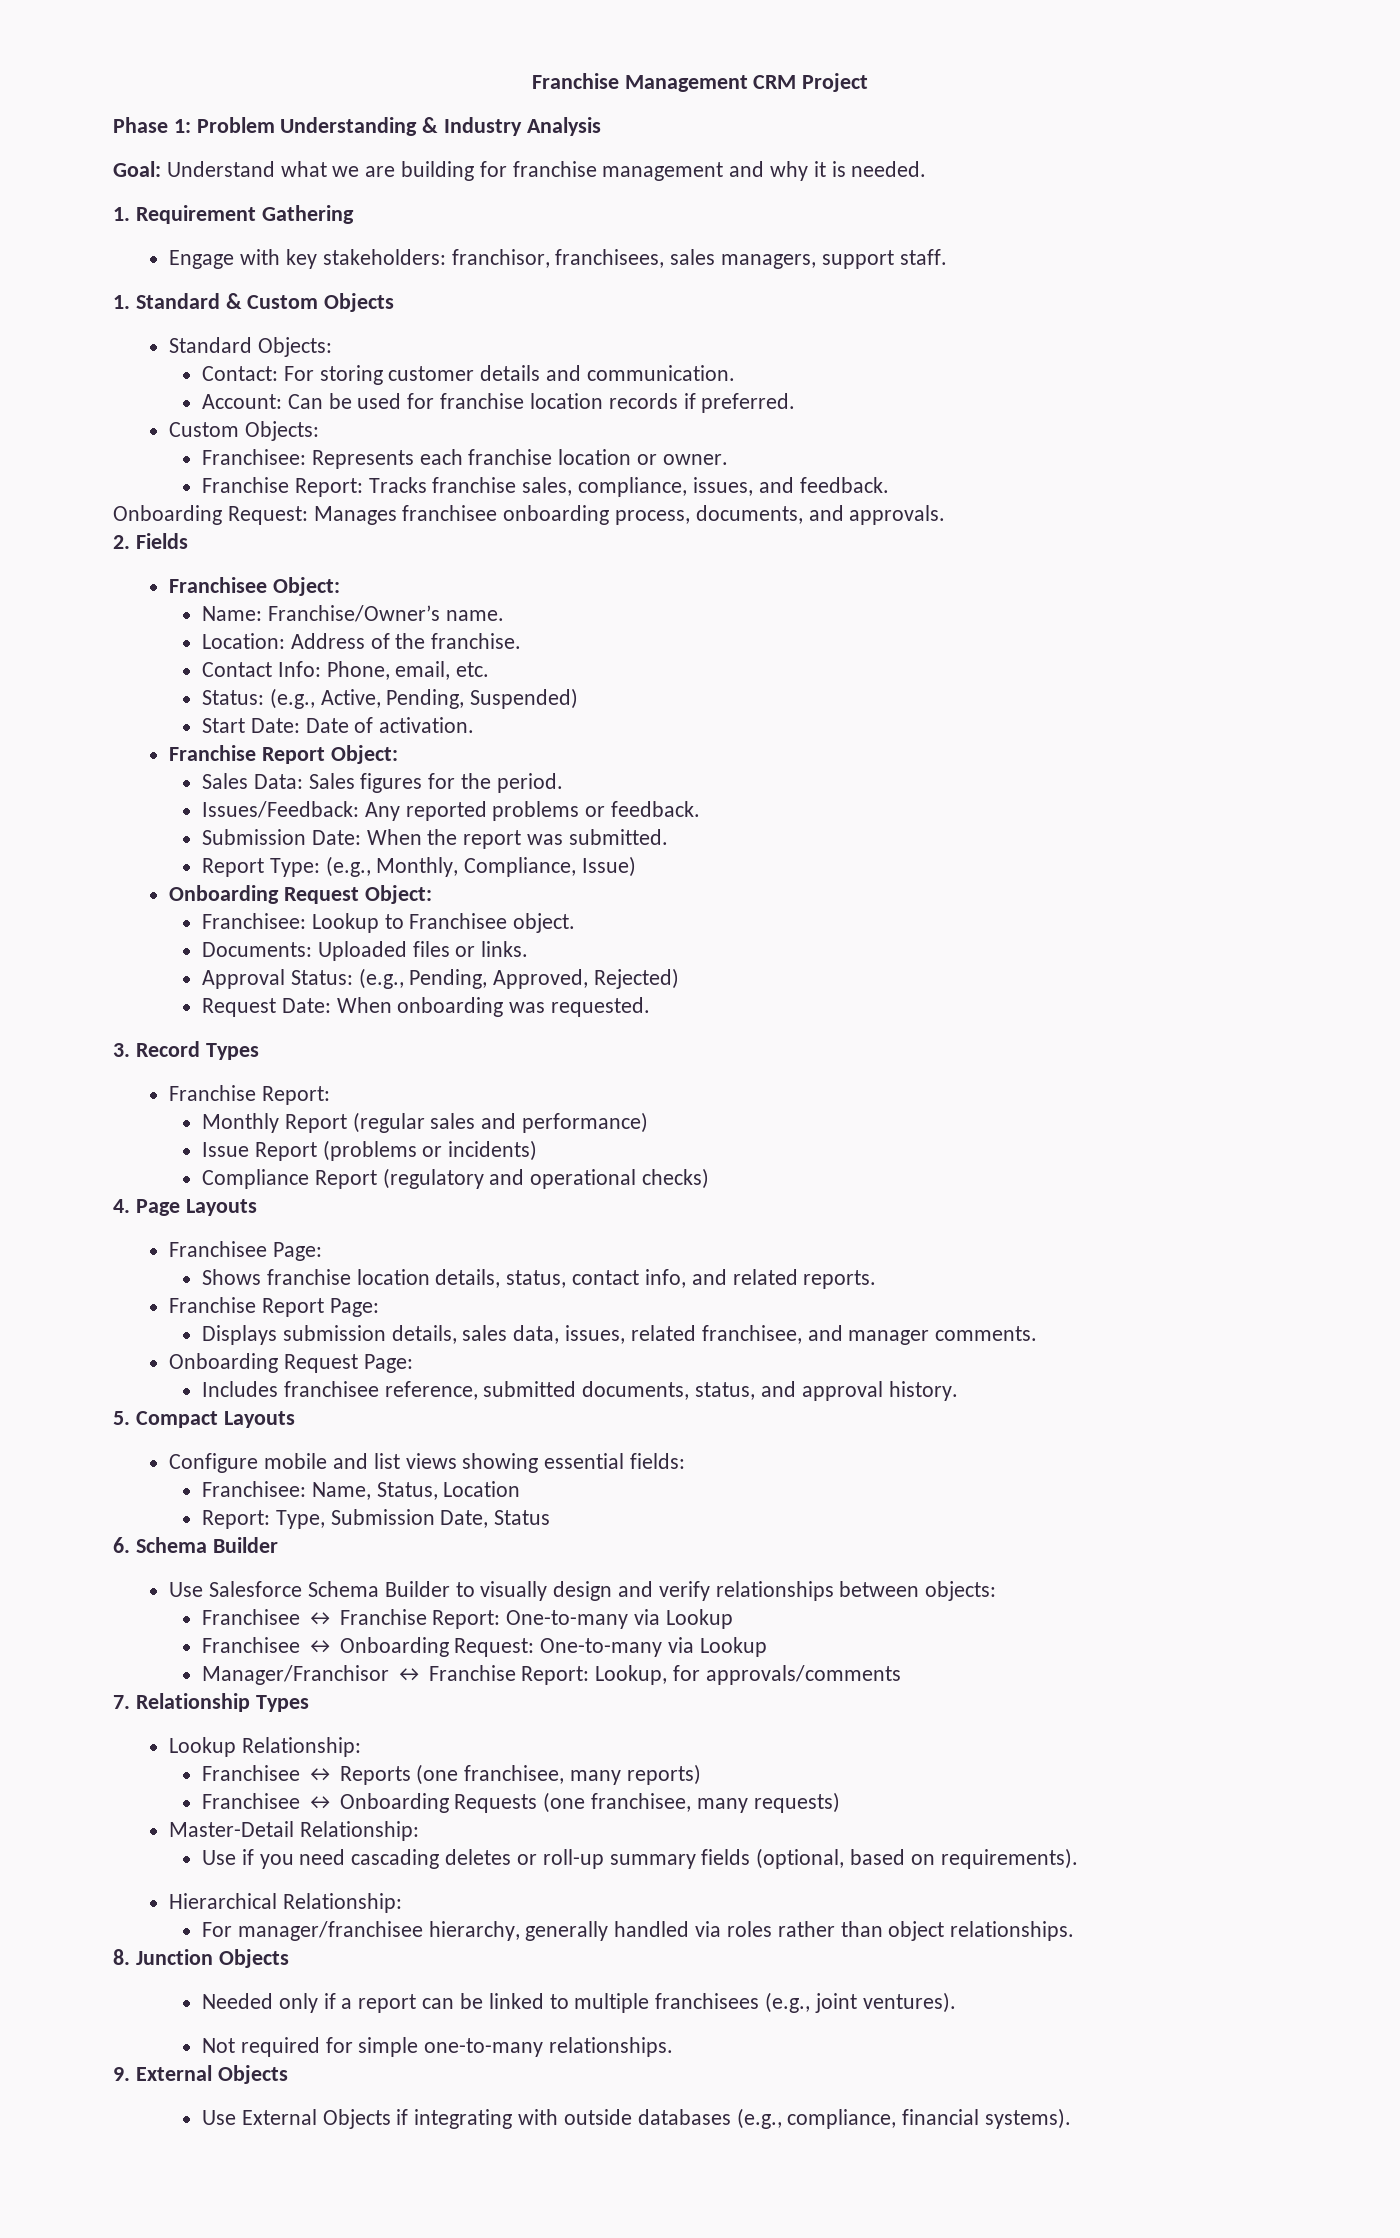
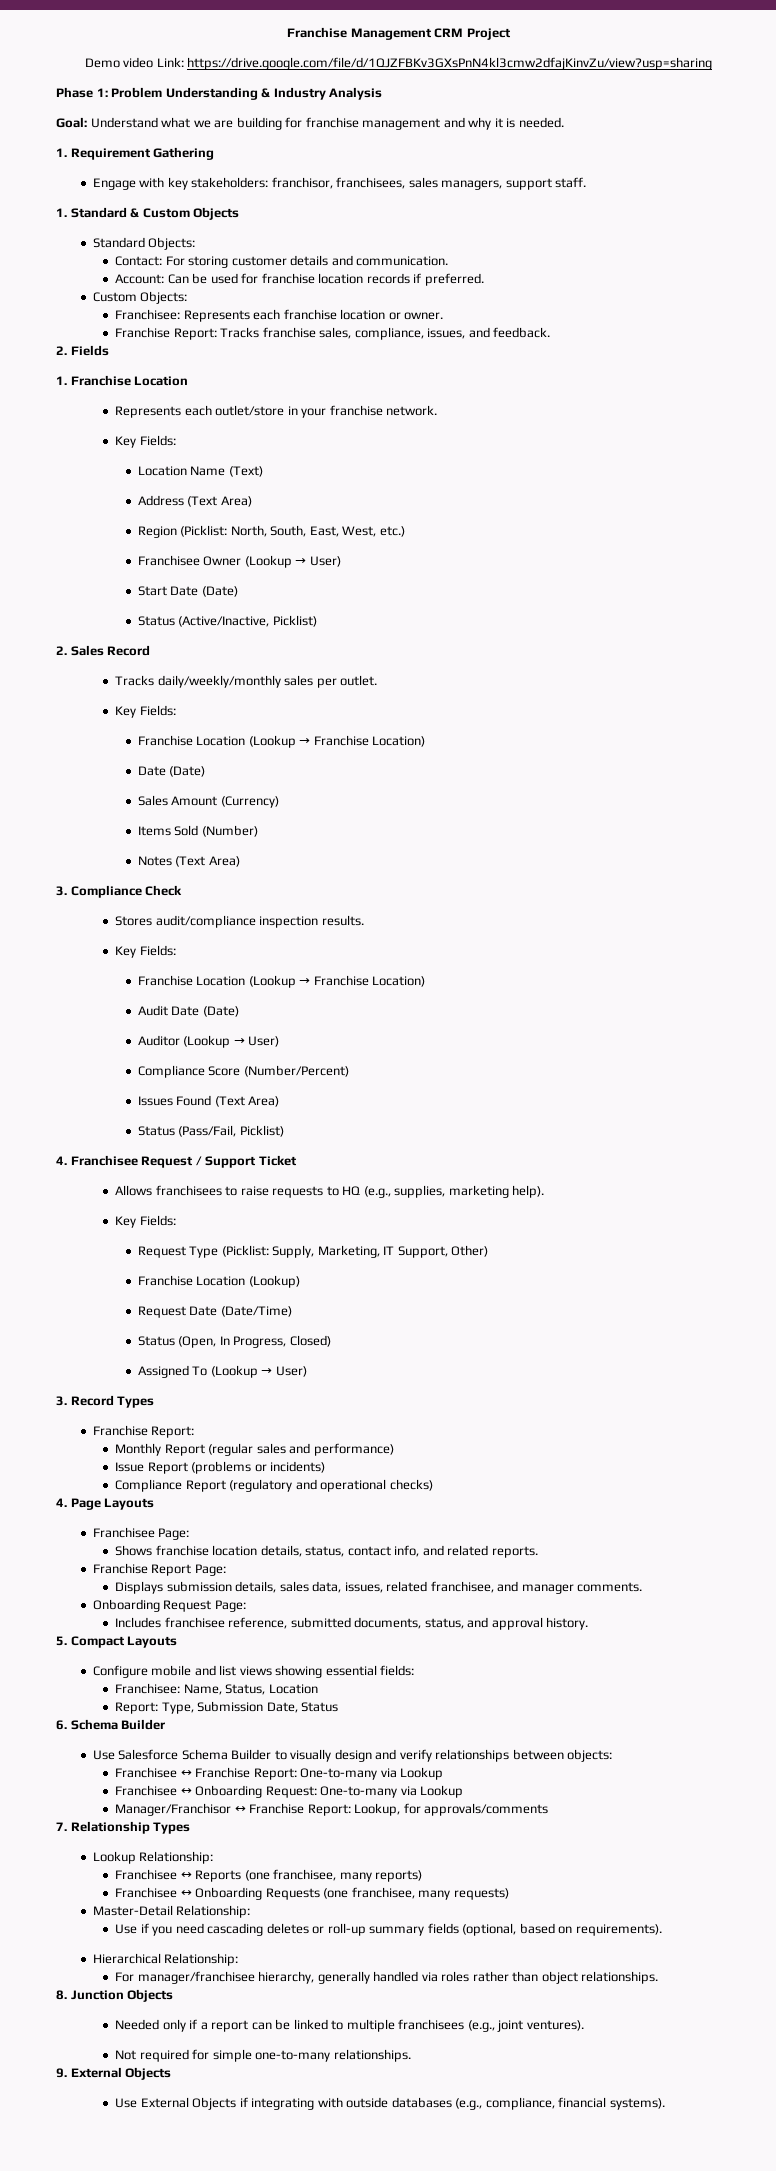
(869, 82) none -> [84,57,713,70] // Demo video Link: https://drive.google.com/file/d/1QJZFBKv3GXsPnN4kl3cmw2dfajKinvZu/view?usp=sharing
[113,505,946,525] [113,533,188,549] [169,577,341,596] [202,605,504,622] [202,633,522,649] [202,661,490,680] [202,688,579,709] [202,717,475,733] [169,745,398,764] [202,773,563,793] [202,801,701,821] [202,829,668,849] [202,856,637,877] [169,885,432,904] [202,913,576,933] [202,941,529,961] [202,968,680,989] [202,997,651,1017] Onboarding Request: Manages franchisee onboarding process, documents, and approvals. // 2. Fields // Franchisee Object: // Name: Franchise/Owner’s name. // Location: Address of the franchise. // Contact Info: Phone, email, etc. // Status: (e.g., Active, Pending, Suspended) // Start Date: Date of activation. // Franchise Report Object: // Sales Data: Sales figures for the period. // Issues/Feedback: Any reported problems or feedback. // Submission Date: When the report was submitted. // Report Type: (e.g., Monthly, Compliance, Issue) // Onboarding Request Object: // Franchisee: Lookup to Franchisee object. // Documents: Uploaded files or links. // Approval Status: (e.g., Pending, Approved, Rejected) // Request Date: When onboarding was requested. -> [56,345,109,356] [56,375,189,386] [115,405,438,418] [115,435,176,448] [137,466,263,477] [137,495,252,507] [137,525,405,538] [137,555,341,568] [137,586,238,597] [137,615,317,627] [56,645,151,656] [115,675,378,688] [115,705,176,718] [137,735,426,748] [137,766,206,777] [137,795,279,808] [137,825,258,837] [137,856,240,867] [56,885,183,898] [115,915,364,928] [115,945,176,958] [137,975,426,988] [137,1005,239,1017] [137,1035,280,1048] [137,1065,349,1078] [137,1095,280,1107] [137,1125,284,1137] [56,1155,297,1168] [115,1185,545,1198] [115,1215,176,1228] [137,1245,489,1258] [137,1275,300,1288] [137,1306,292,1318] [137,1335,331,1348] [137,1365,307,1378] 2. Fields // 1. Franchise Location // Represents each outlet/store in your franchise network. // Key Fields: // Location Name (Text) // Address (Text Area) // Region (Picklist: North, South, East, West, etc.) // Franchisee Owner (Lookup → User) // Start Date (Date) // Status (Active/Inactive, Picklist) // 2. Sales Record // Tracks daily/weekly/monthly sales per outlet. // Key Fields: // Franchise Location (Lookup → Franchise Location) // Date (Date) // Sales Amount (Currency) // Items Sold (Number) // Notes (Text Area) // 3. Compliance Check // Stores audit/compliance inspection results. // Key Fields: // Franchise Location (Lookup → Franchise Location) // Audit Date (Date) // Auditor (Lookup → User) // Compliance Score (Number/Percent) // Issues Found (Text Area) // Status (Pass/Fail, Picklist) // 4. Franchisee Request / Support Ticket // Allows franchisees to raise requests to HQ (e.g., supplies, marketing help). // Key Fields: // Request Type (Picklist: Supply, Marketing, IT Support, Other) // Franchise Location (Lookup) // Request Date (Date/Time) // Status (Open, In Progress, Closed) // Assigned To (Lookup → User)

